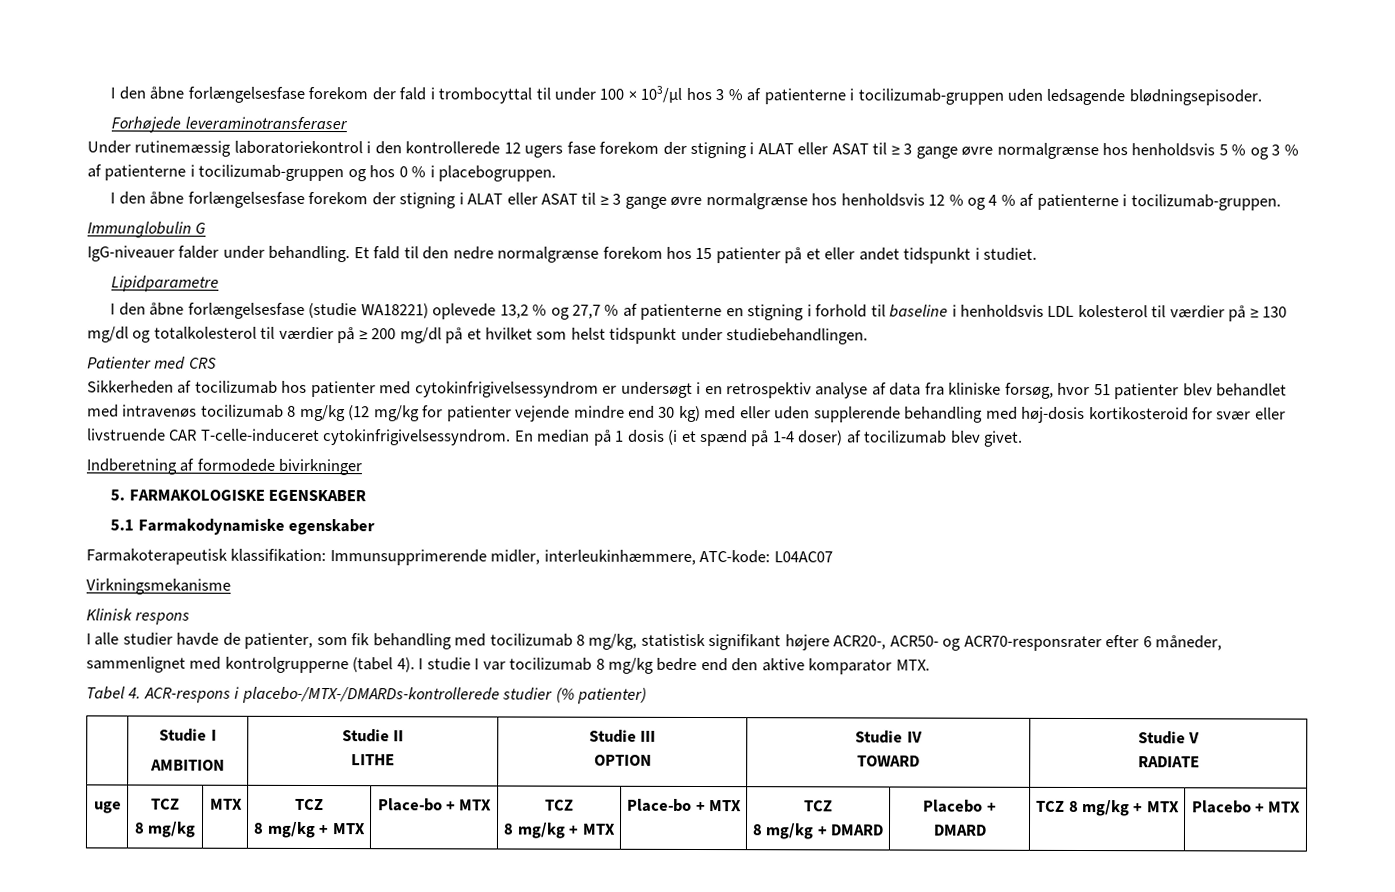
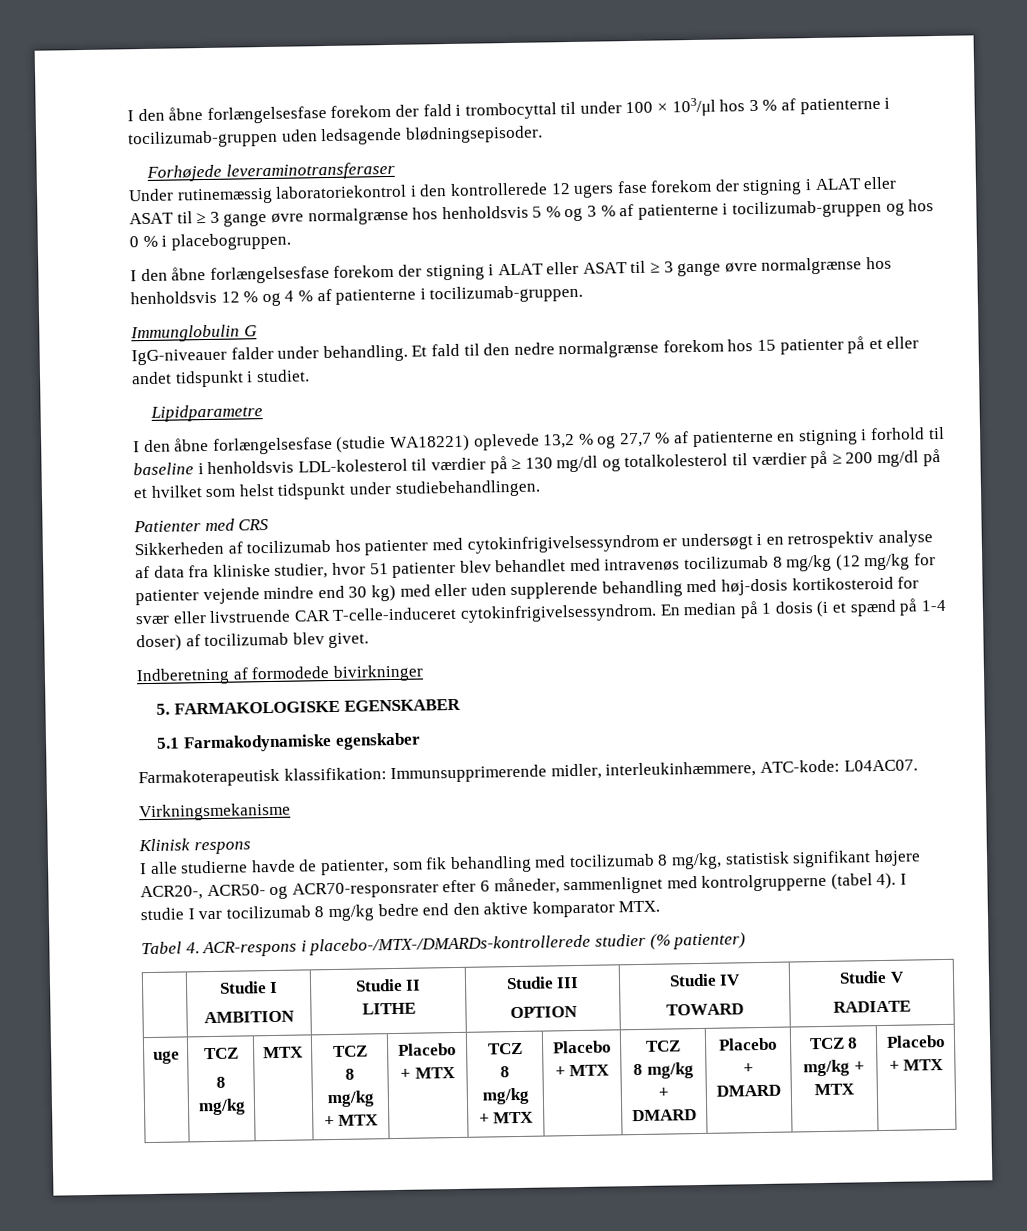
[1047,304,1148,318] LDL kolesterol -> [297,458,408,473] LDL-kolesterol
[1004,382,1054,399] forsøg, -> [274,563,329,579] studier,
[773,551,833,563] L04AC07 -> [843,759,918,772] L04AC07.
[122,632,173,646] studier -> [180,860,249,874] studierne
[377,798,443,812] Place-bo -> [398,1043,457,1056] Placebo
[627,798,693,812] Place-bo -> [551,1040,612,1054] Placebo

